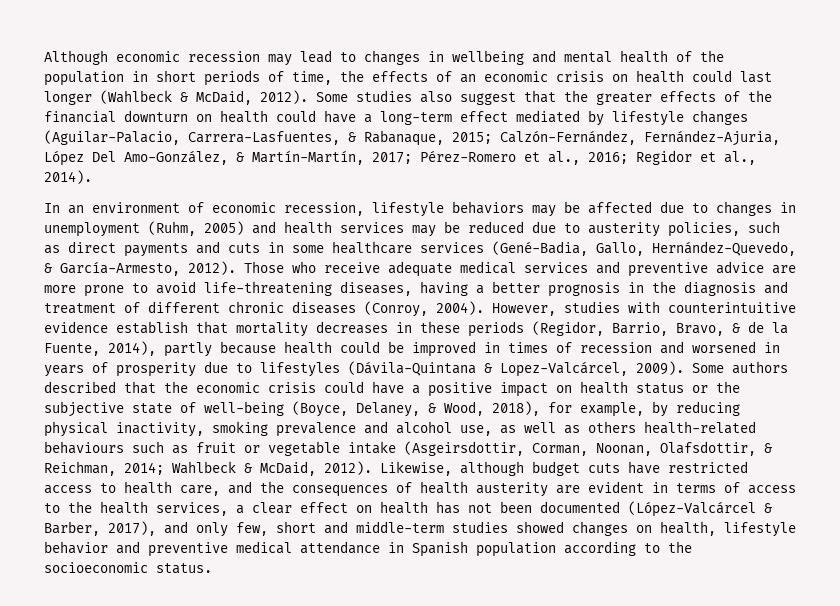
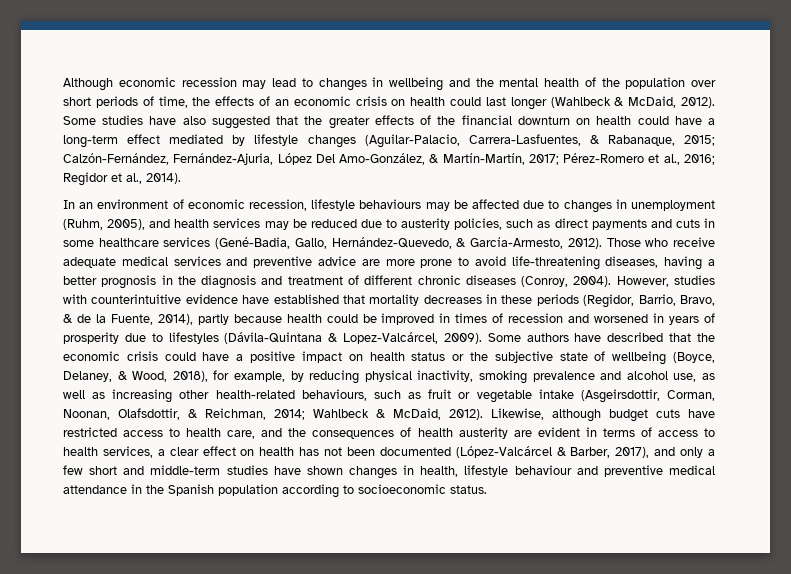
(556, 56) none -> [475,78,494,87] the
[132,71,148,82] in -> [691,80,716,87] over
[420,91,516,105] also suggest -> [149,116,270,129] have also suggested
[452,201,524,214] behaviors -> [359,199,422,209] behaviours
[204,221,244,235] 2005) -> [107,219,146,230] 2005),
[116,321,188,334] establish -> [242,294,339,304] have established
(788, 367) none -> [574,333,602,342] have
[204,401,284,416] well-being -> [612,351,667,365] wellbeing
[588,421,756,434] [44,441,124,454] others health-related behaviours -> [112,389,367,403] increasing other health-related behaviours,
[68,501,92,513] the -> (715, 432) none
[236,522,268,536] few, -> [707,449,715,456] [63,465,83,475] a few
[516,521,652,536] showed changes on -> [273,465,415,479] have shown changes in
[44,541,108,554] behavior -> [514,465,572,475] behaviour
(404, 547) none -> [146,485,164,494] the
[668,541,692,553] the -> (354, 489) none

